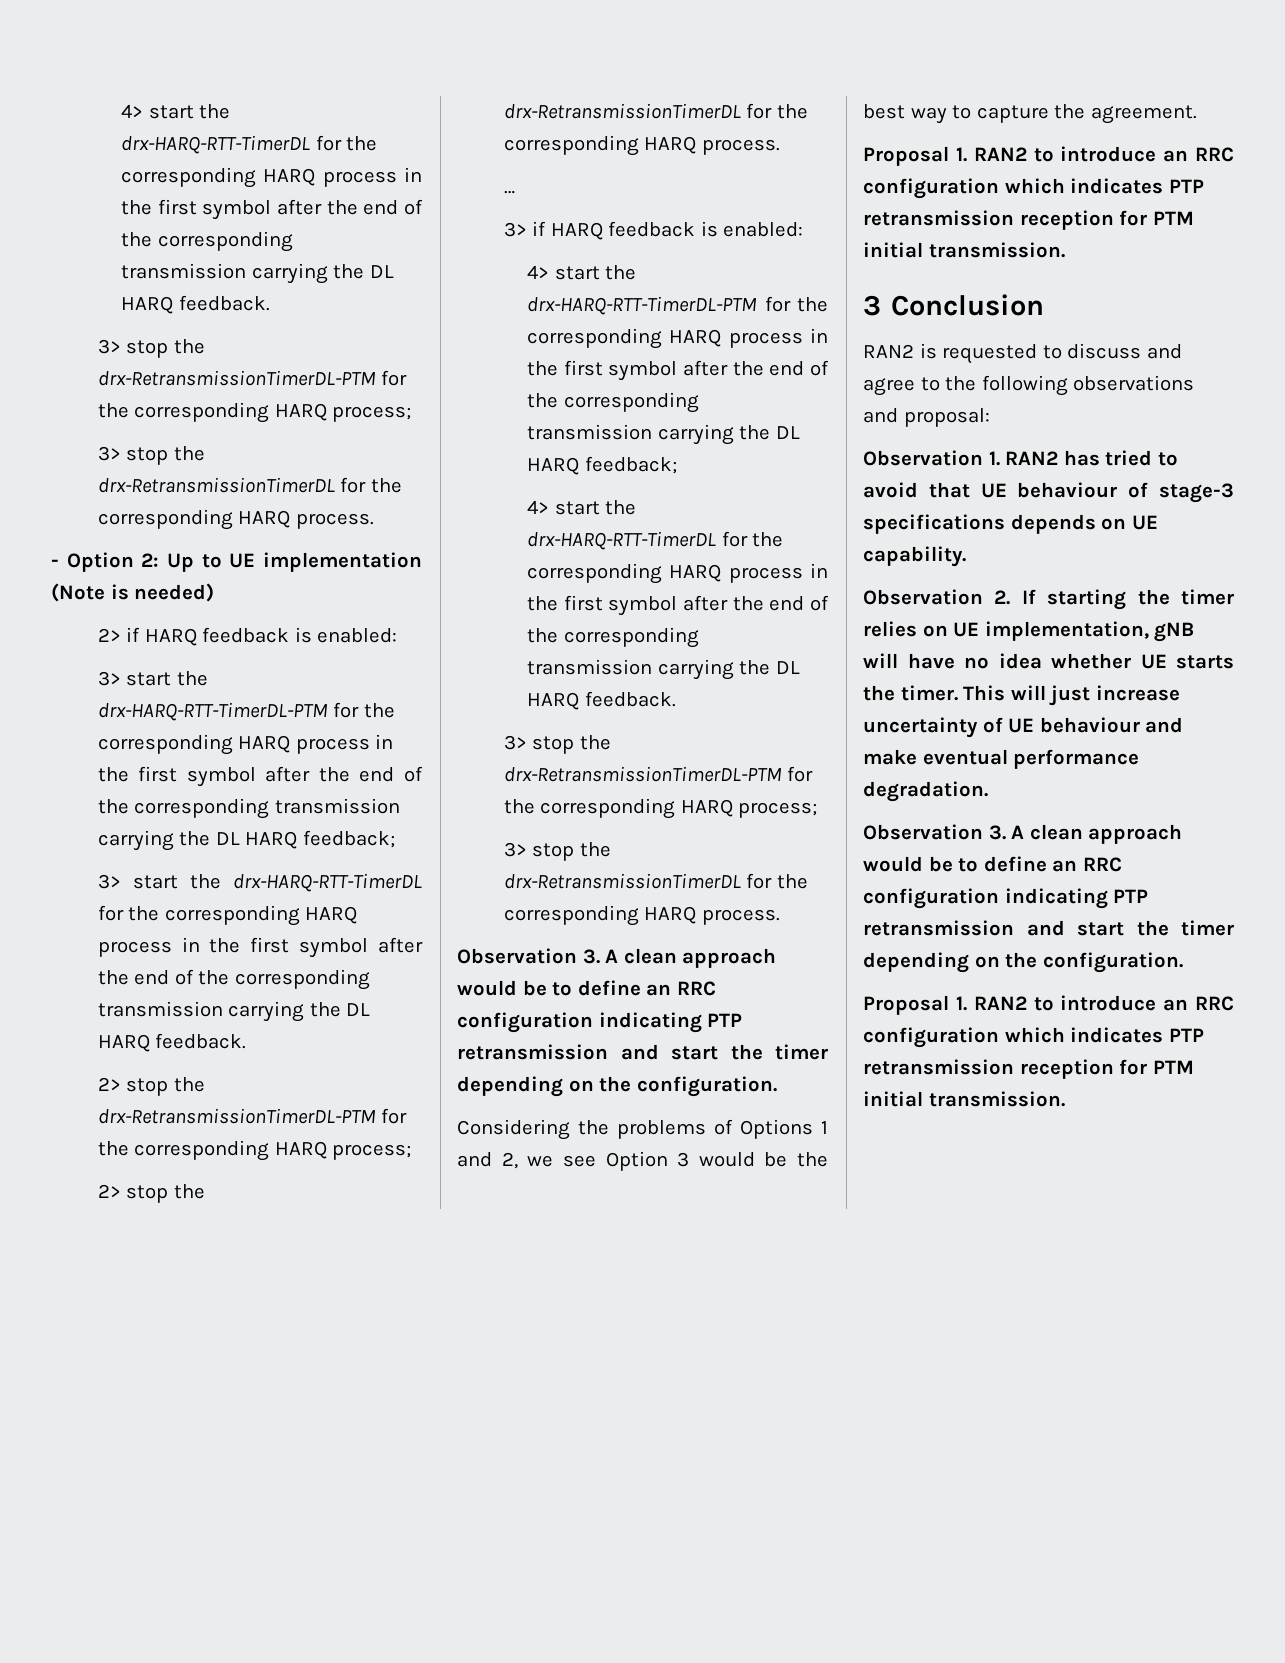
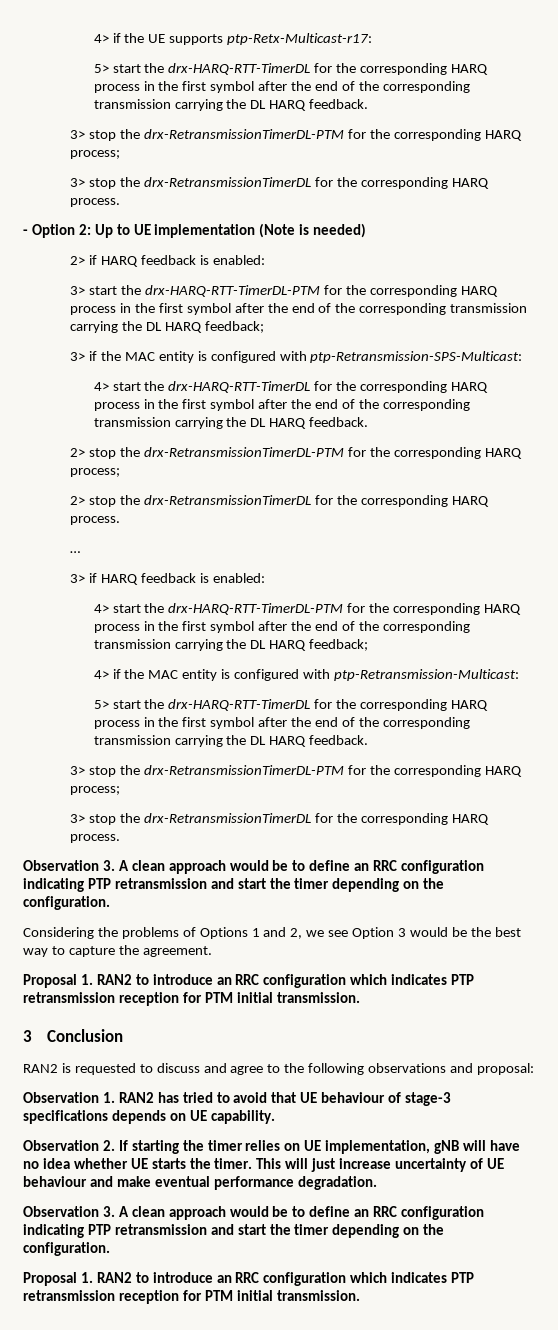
[121,104,144,118] 4> -> [93,33,373,45] [93,64,109,73] 4> if the UE supports ptp-Retx-Multicast-r17: // 5>
(121, 881) none -> [89,351,523,363] [93,382,109,391] if the MAC entity is configured with ptp-Retransmission-SPS-Multicast: // 4>
(550, 507) none -> [112,669,519,681] [93,700,109,709] if the MAC entity is configured with ptp-Retransmission-Multicast: // 5>

